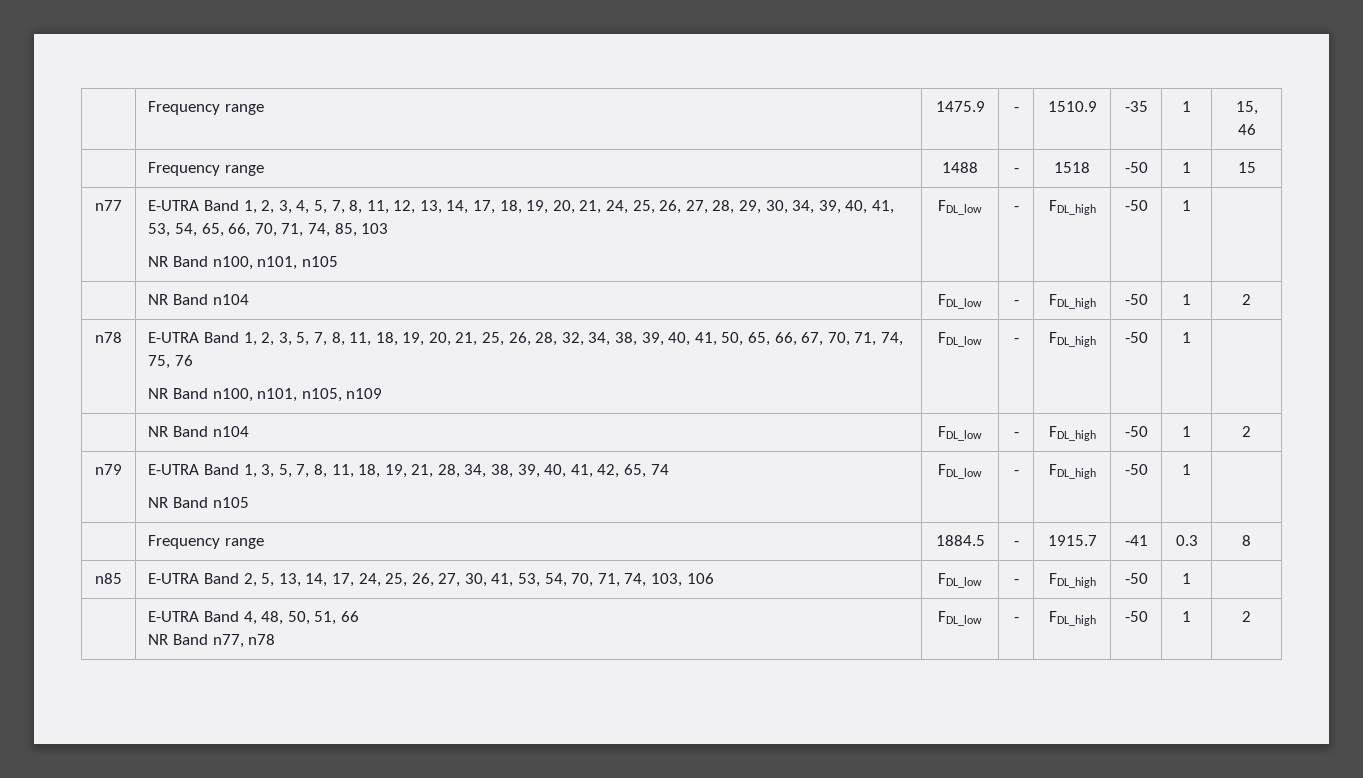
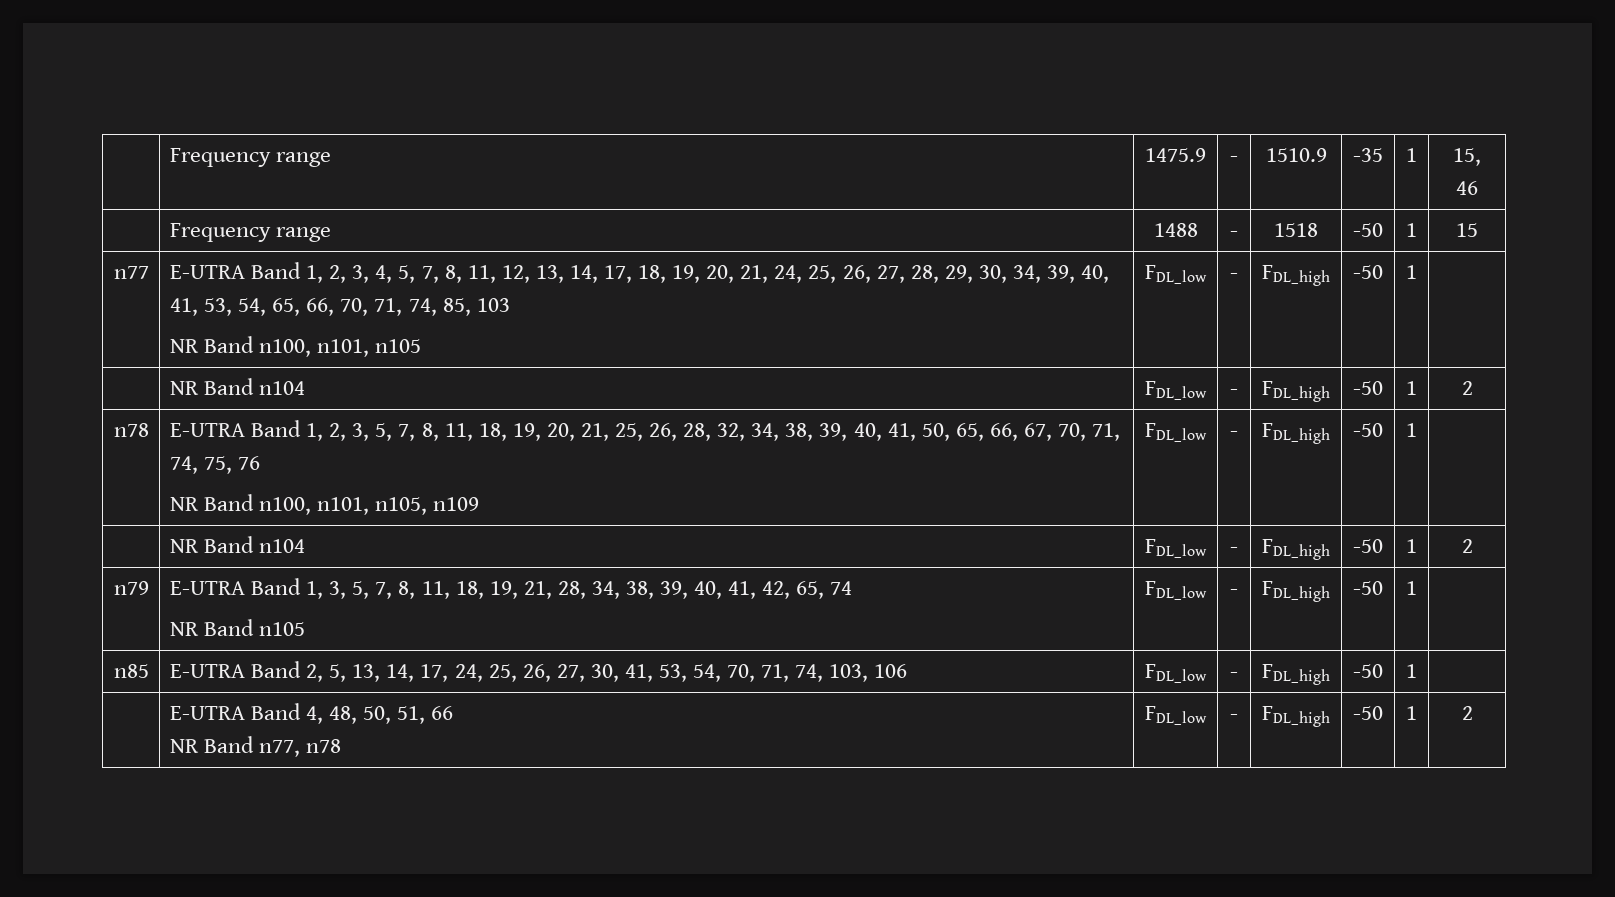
[148,535,264,549] [935,535,985,546] [1013,541,1019,546] [1047,535,1097,546] [1124,535,1148,546] [1175,535,1198,546] [1242,535,1251,546] // | Frequency range | 1884.5 | - | 1915.7 | -41 | 0.3 | 8 -> (1417, 588) none

